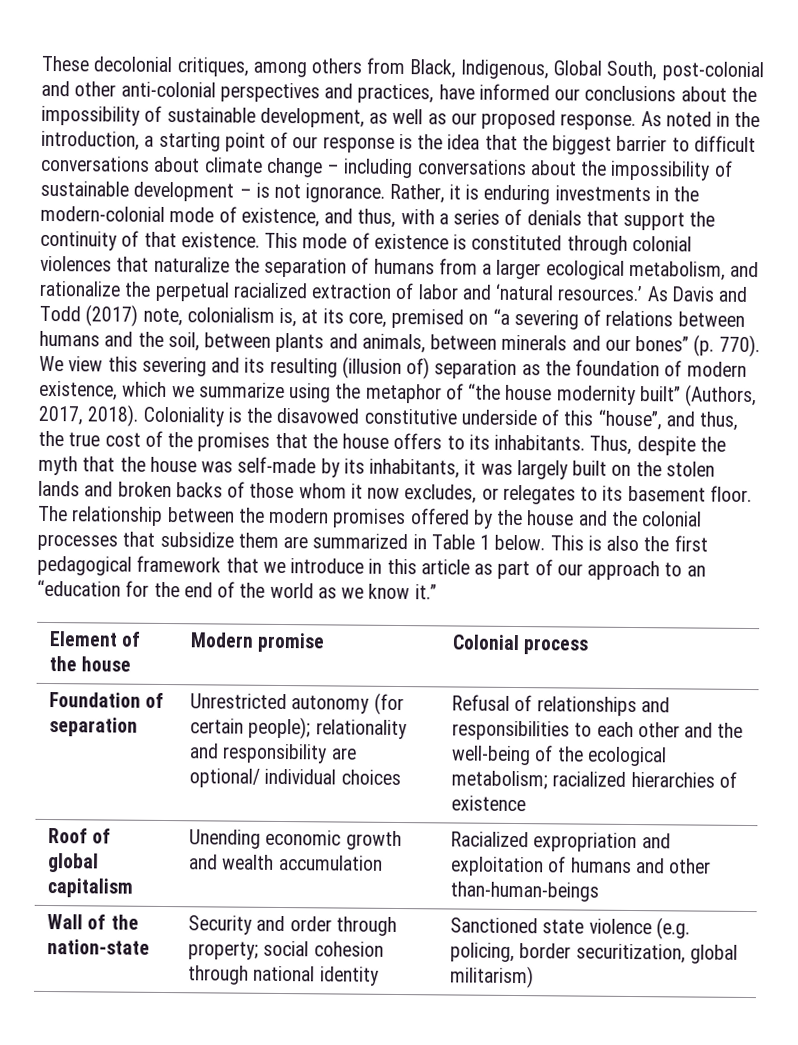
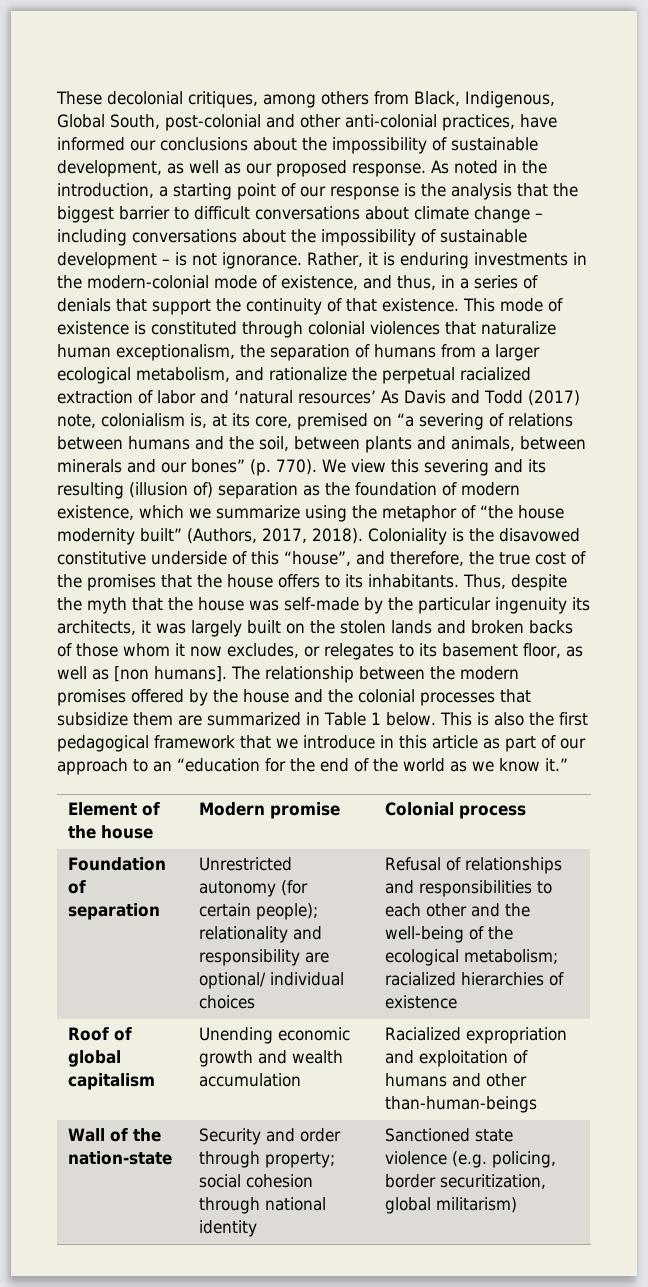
[219,82,354,103] perspectives and -> (437, 121) none
[447,134,481,150] idea -> [451,183,512,200] analysis
[400,209,435,225] with -> [441,275,455,288] in
(230, 264) none -> [57,344,235,361] human exceptionalism,
[557,285,644,302] resources.’ -> [298,390,376,404] resources’
[699,411,739,431] thus, -> [390,551,464,566] therefore,
[343,458,461,479] its inhabitants, -> [387,597,590,614] [57,620,136,635] the particular ingenuity its architects,
[709,485,752,503] floor. -> [523,643,583,658] [57,666,227,682] floor, as well as [non humans].

